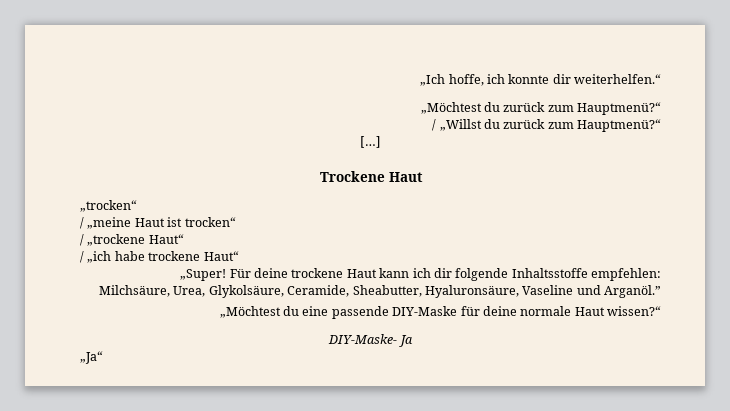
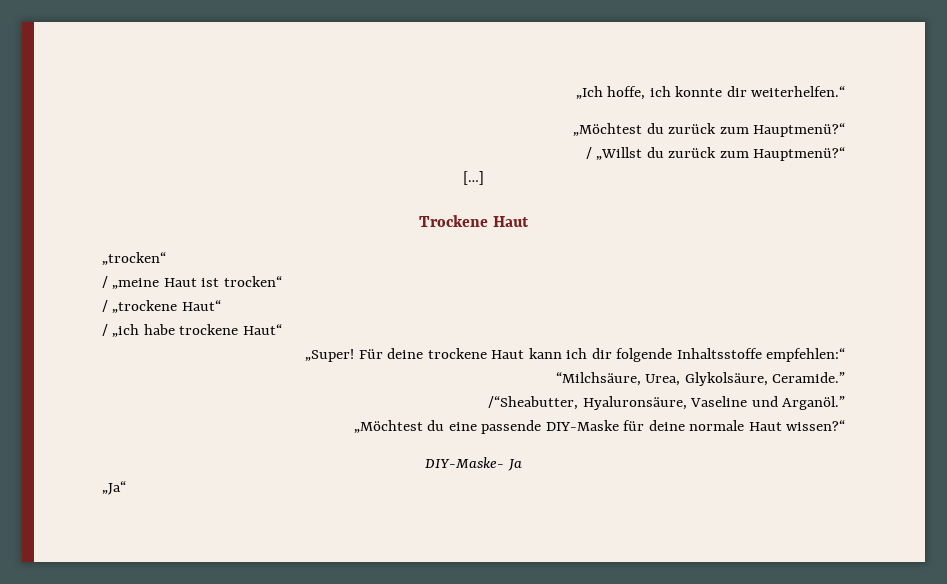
[591,268,661,281] [99,285,422,298] empfehlen: // Milchsäure, Urea, Glykolsäure, Ceramide, Sheabutter, -> [766,348,845,362] [555,372,846,386] [488,396,579,410] empfehlen:“ // “Milchsäure, Urea, Glykolsäure, Ceramide.” // /“Sheabutter,

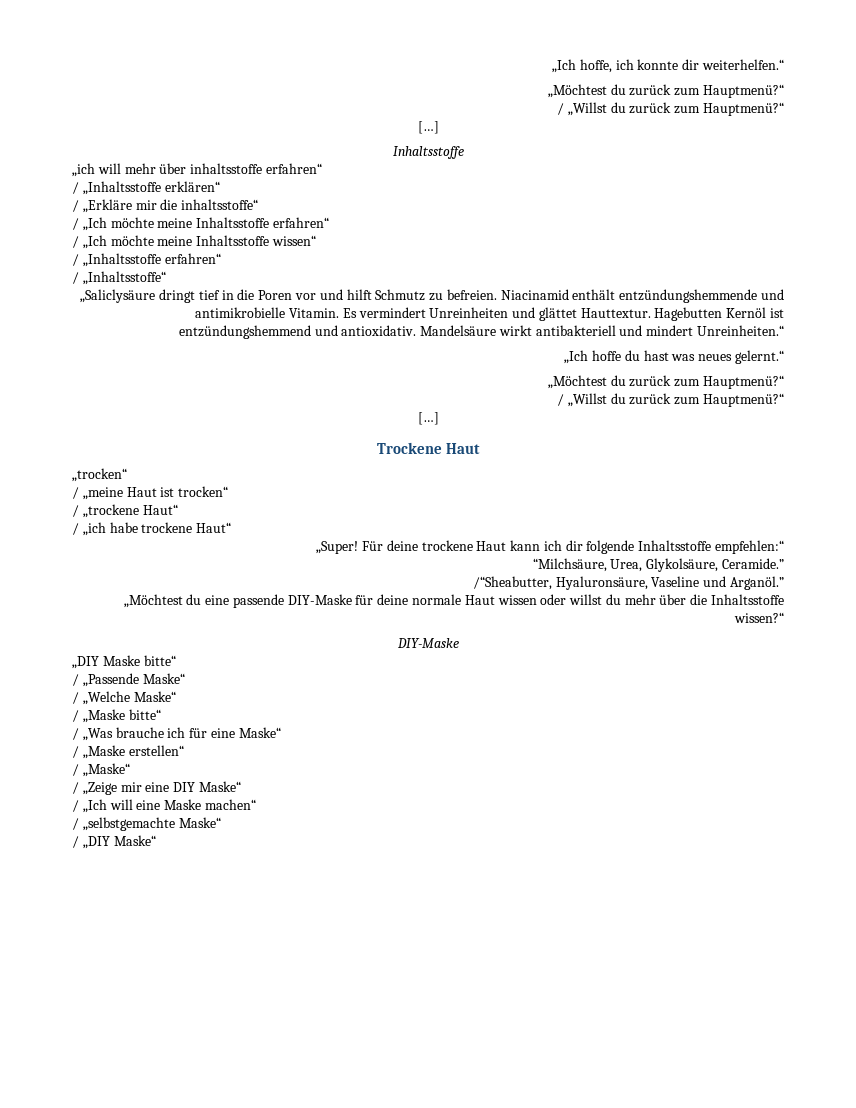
(484, 178) none -> [392,146,464,159] [72,163,322,177] [72,181,220,195] [72,199,259,213] [72,217,329,231] [72,235,316,249] [72,253,221,267] [72,271,166,285] [80,289,784,303] [195,307,784,321] [178,325,784,339] [564,350,784,364] [547,375,784,389] [557,393,784,407] [417,412,439,425] // Inhaltsstoffe // „ich will mehr über inhaltsstoffe erfahren“ // / „Inhaltsstoffe erklären“ // / „Erkläre mir die inhaltsstoffe“ // / „Ich möchte meine Inhaltsstoffe erfahren“ // / „Ich möchte meine Inhaltsstoffe wissen“ // / „Inhaltsstoffe erfahren“ // / „Inhaltsstoffe“ // „Saliclysäure dringt tief in die Poren vor und hilft Schmutz zu befreien. Niacinamid enthält entzündungshemmende und antimikrobielle Vitamin. Es vermindert Unreinheiten und glättet Hauttextur. Hagebutten Kernöl ist entzündungshemmend und antioxidativ. Mandelsäure wirkt antibakteriell und mindert Unreinheiten.“ // „Ich hoffe du hast was neues gelernt.“ // „Möchtest du zurück zum Hauptmenü?“ // / „Willst du zurück zum Hauptmenü?“ // […]
[786,420,846,431] [425,457,522,471] [102,481,126,495] wissen?“ // DIY-Maske- Ja // „Ja“ -> [497,594,784,605] [734,612,784,623] [396,638,459,648] [72,655,176,669] [72,673,185,687] [72,691,176,705] [72,709,161,723] [72,727,281,741] [72,745,184,759] [72,763,130,777] [72,781,241,795] [72,799,256,813] [72,817,221,831] [72,835,156,849] wissen oder willst du mehr über die Inhaltsstoffe wissen?“ // DIY-Maske // „DIY Maske bitte“ // / „Passende Maske“ // / „Welche Maske“ // / „Maske bitte“ // / „Was brauche ich für eine Maske“ // / „Maske erstellen“ // / „Maske“ // / „Zeige mir eine DIY Maske“ // / „Ich will eine Maske machen“ // / „selbstgemachte Maske“ // / „DIY Maske“

